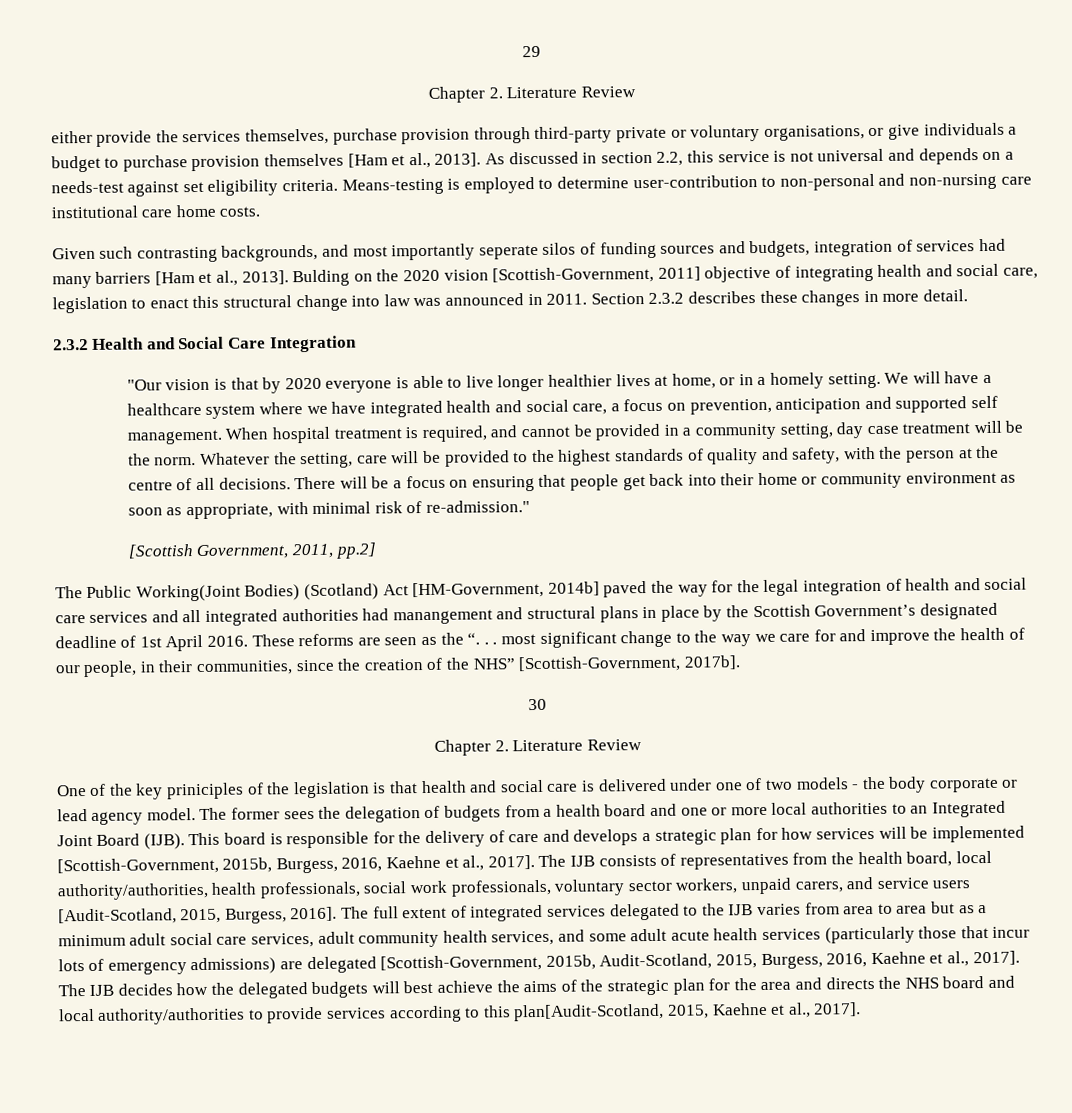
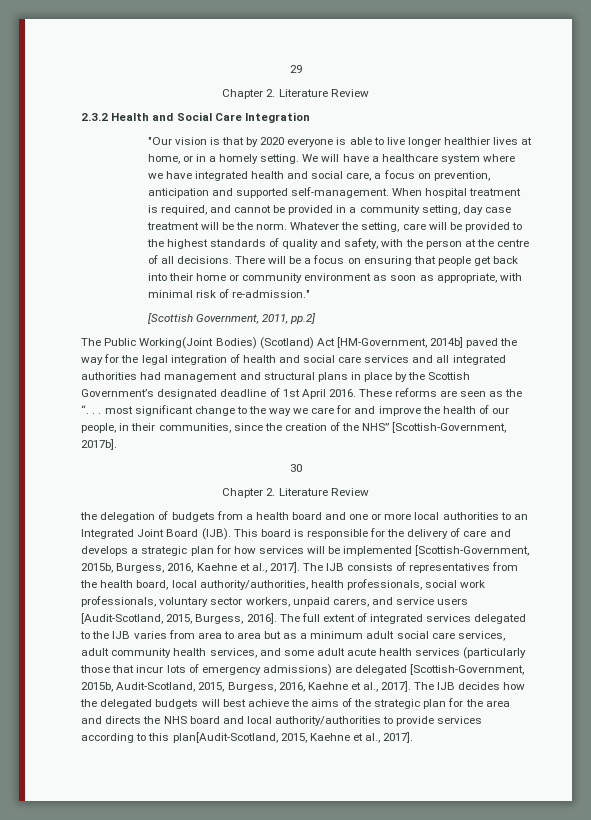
[50,122,1018,147] [50,148,1014,173] [50,173,1032,197] [50,204,261,219] [51,238,1006,263] [51,263,1038,289] [51,289,968,314] // either provide the services themselves, purchase provision through third-party private or voluntary organisations, or give individuals a budget to purchase provision themselves [Ham et al., 2013]. As discussed in section 2.2, this service is not universal and depends on a needs-test against set eligibility criteria. Means-testing is employed to determine user-contribution to non-personal and non-nursing care institutional care home costs. // Given such contrasting backgrounds, and most importantly seperate silos of funding sources and budgets, integration of services had many barriers [Ham et al., 2013]. Bulding on the 2020 vision [Scottish-Government, 2011] objective of integrating health and social care, legislation to enact this structural change into law was announced in 2011. Section 2.3.2 describes these changes in more detail. -> (369, 93) none
[970,395,998,409] [126,429,222,445] self management. -> [291,187,390,198] self-management.
[392,609,493,625] manangement -> [164,372,238,382] management
[56,776,1019,800] [56,807,315,825] One of the key priniciples of the legislation is that health and social care is delivered under one of two models - the body corporate or lead agency model. The former sees -> (369, 492) none

